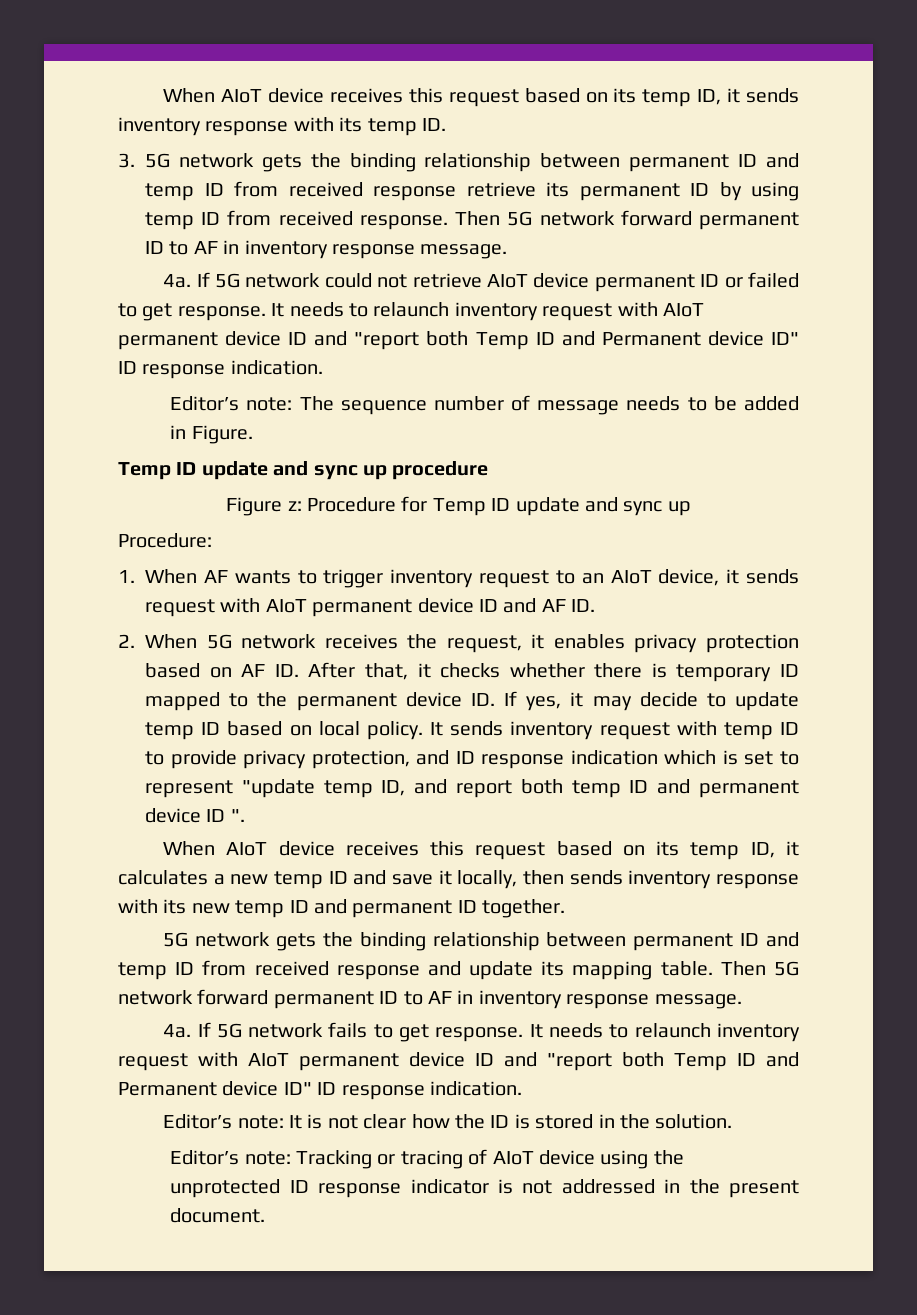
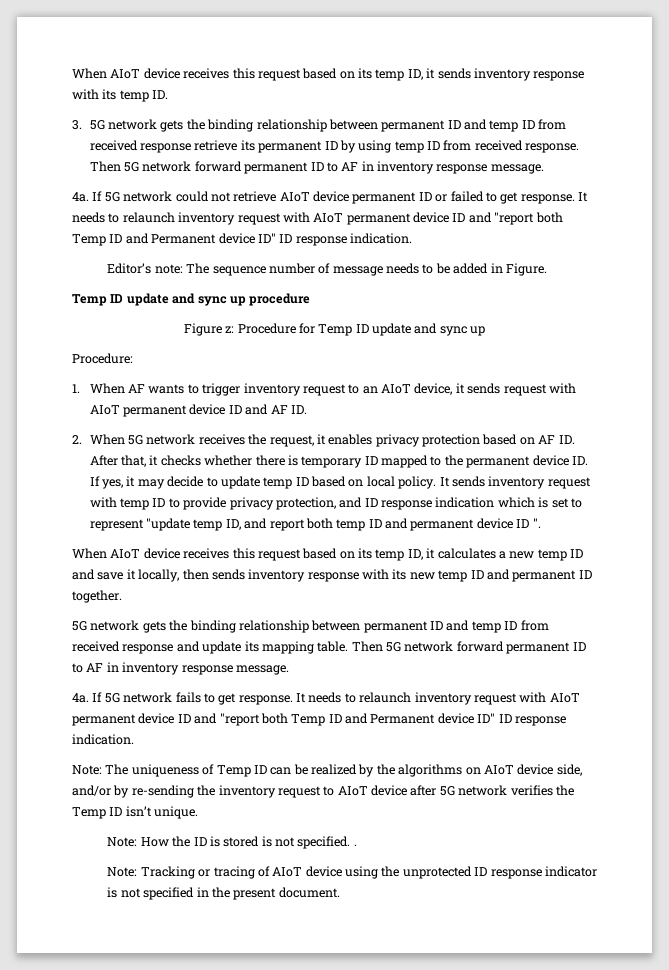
[163,1114,733,1129] [170,1150,291,1165] Editor’s note: It is not clear how the ID is stored in the solution. // Editor’s note: -> [72,764,582,777] [72,785,574,798] [72,806,199,819] [107,836,357,849] [107,867,138,877] Note: The uniqueness of Temp ID can be realized by the algorithms on AIoT device side, and/or by re-sending the inventory request to AIoT device after 5G network verifies the Temp ID isn’t unique. // Note: How the ID is stored is not specified. . // Note:
[561,1179,655,1194] addressed -> [143,887,195,900] specified

